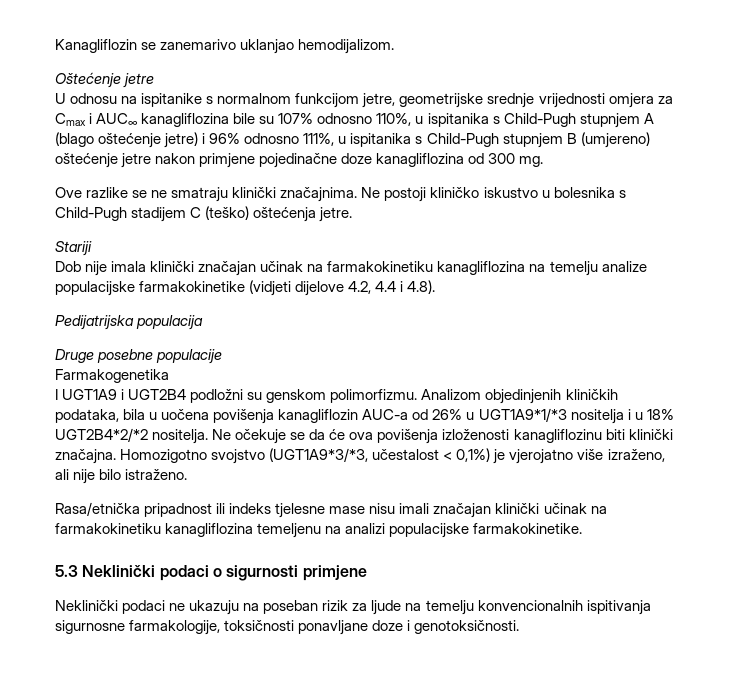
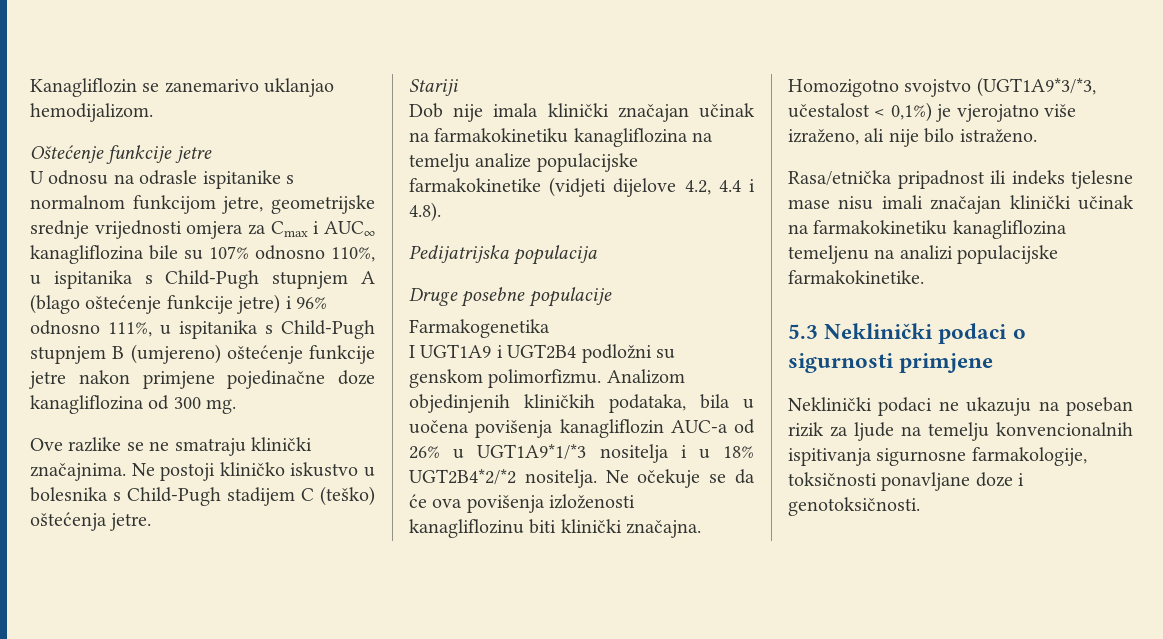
(121, 80) none -> [106,145,173,164] funkcije
(138, 100) none -> [139,170,198,185] odrasle
(162, 140) none -> [166,295,233,314] funkcije
(118, 160) none -> [309,345,375,364] funkcije

